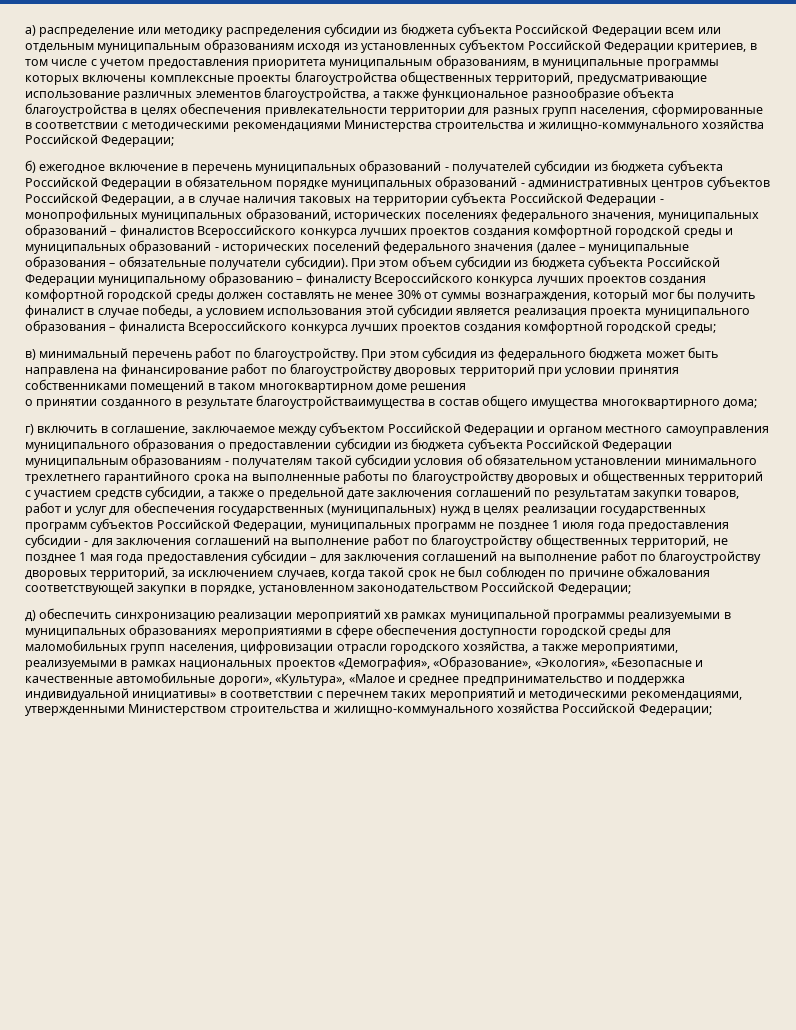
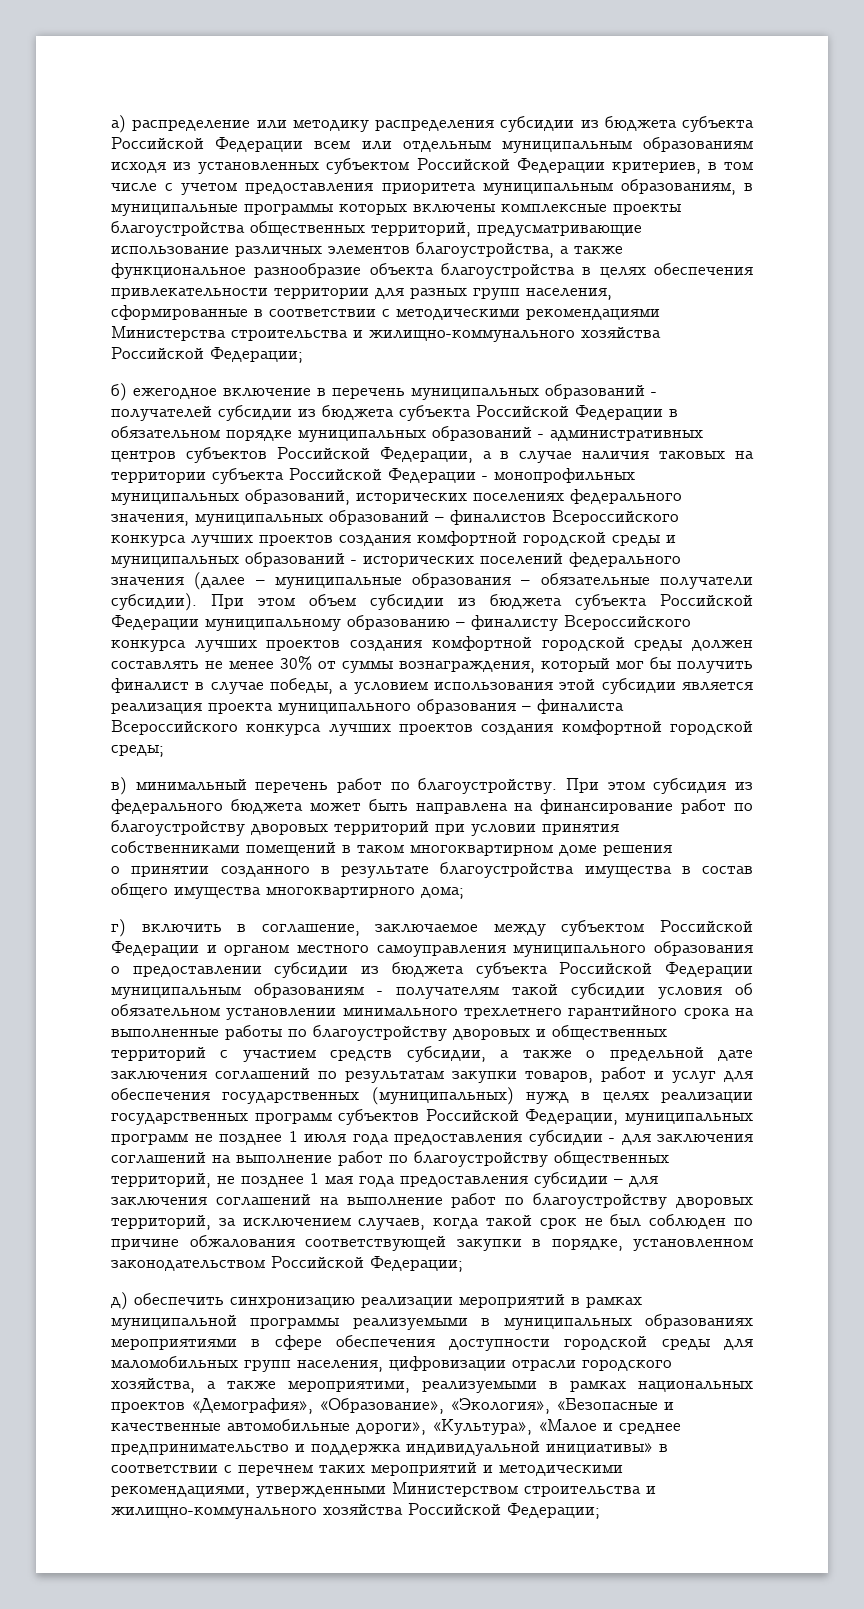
[255,395,425,409] благоустройстваимущества -> [440,862,672,878] благоустройства имущества
[383,612,398,619] хв -> [571,1297,580,1305] в

